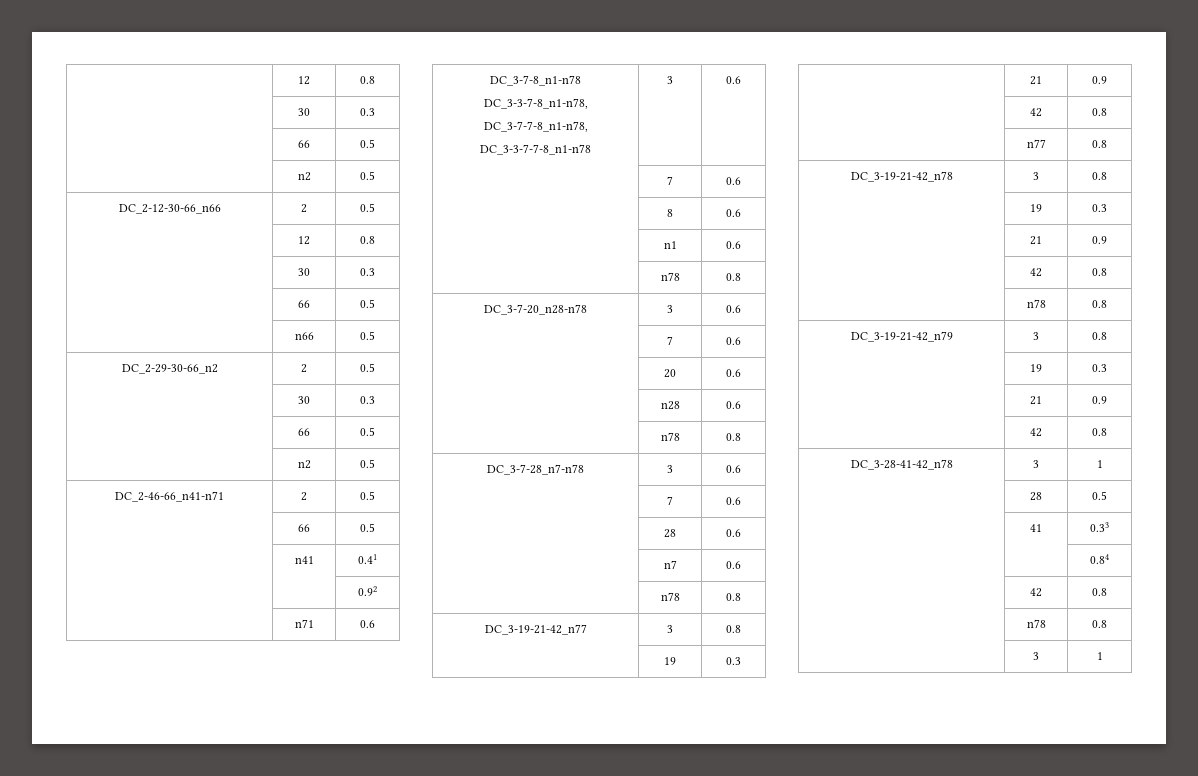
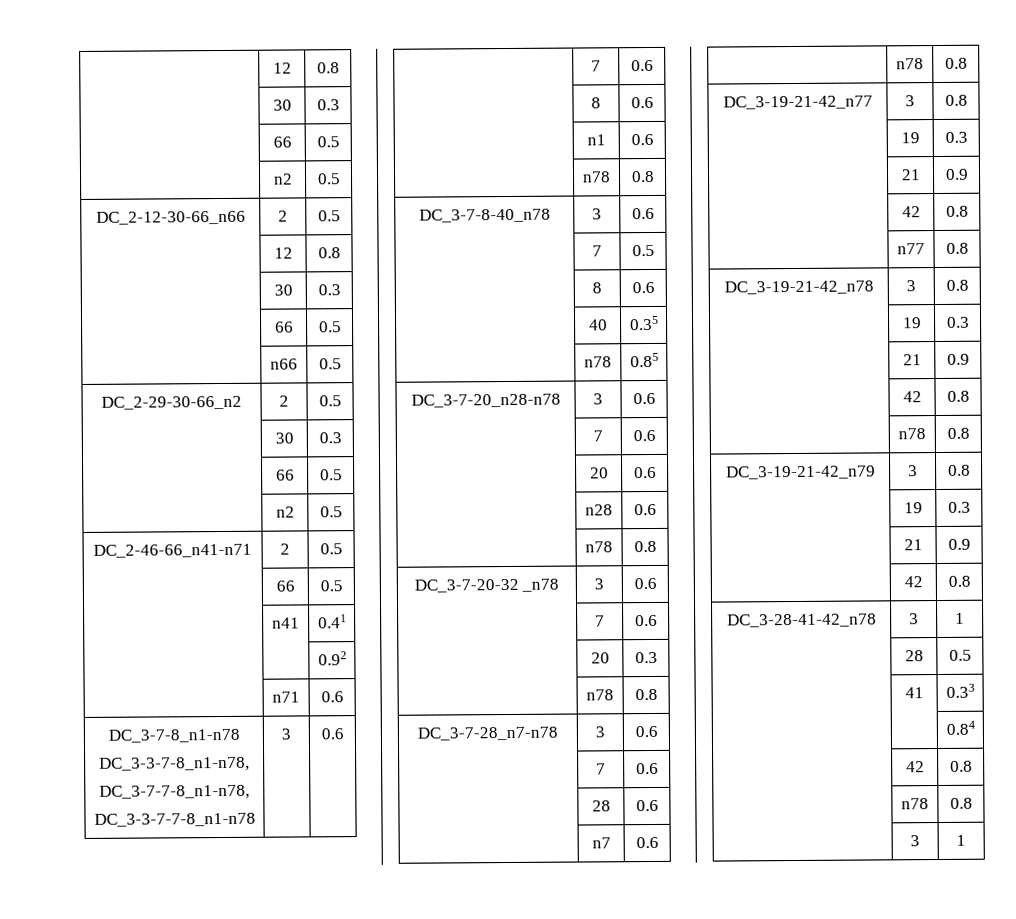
(741, 277) none -> [418,208,551,223] [592,208,602,220] [631,207,655,220] [592,245,602,257] [631,244,655,257] [592,282,602,294] [631,281,655,294] [588,319,608,331] [629,315,659,331] [584,356,612,368] [629,352,659,368] // DC_3-7-8-40_n78 | 3 | 0.6 // | 7 | 0.5 // | 8 | 0.6 // | 40 | 0.35 // | n78 | 0.85
(741, 437) none -> [413,578,560,593] [594,578,604,590] [633,577,657,590] [595,615,605,627] [634,614,658,627] [590,652,610,664] [634,651,658,664] [586,689,614,701] [634,688,658,701] // DC_3-7-20-32 _n78 | 3 | 0.6 // | 7 | 0.6 // | 20 | 0.3 // | n78 | 0.8

